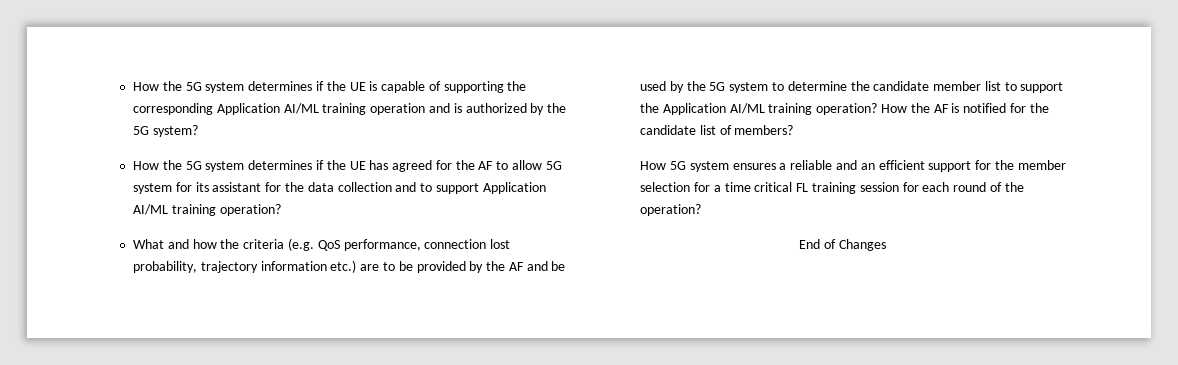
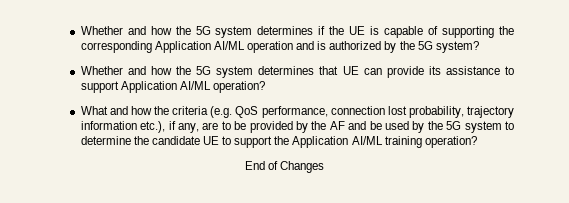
[133,82,160,91] How -> [80,26,172,35] Whether and how
[322,103,367,115] training -> (245, 45) none
[133,160,562,172] [133,182,417,194] How the 5G system determines if the UE has agreed for the AF to allow 5G system for its assistant for the data collection and -> [80,66,500,78] Whether and how the 5G system determines that UE can provide its assistance
[171,204,216,216] training -> (211, 85) none
[330,260,357,273] etc.) -> [140,121,199,133] etc.), if any,
[933,81,1001,91] member list -> [203,136,220,145] UE
[880,103,1049,113] [640,125,794,135] [640,160,1066,172] [640,182,1024,194] [640,204,702,216] How the AF is notified for the candidate list of members? // How 5G system ensures a reliable and an efficient support for the member selection for a time critical FL training session for each round of the operation? -> (477, 142) none

